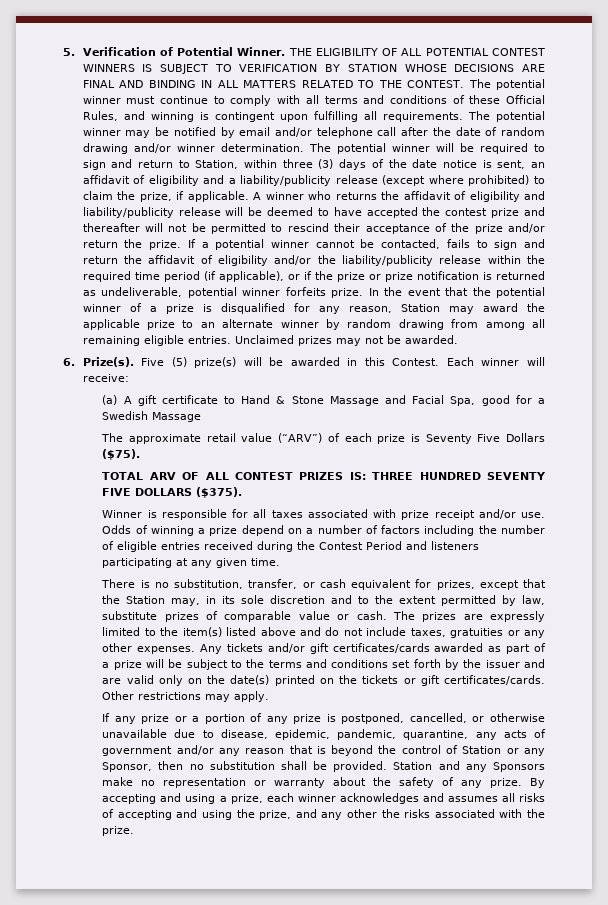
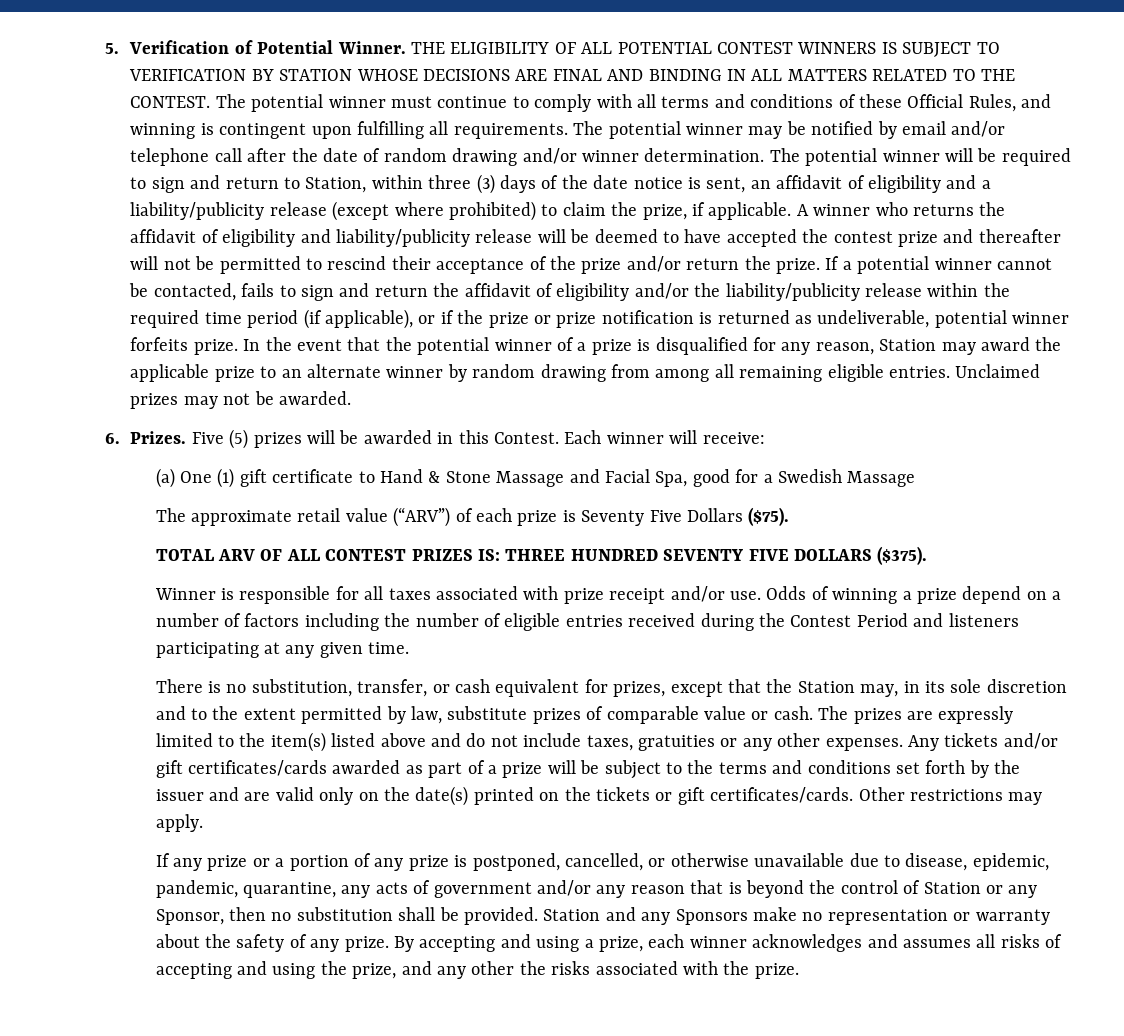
[82,357,134,367] Prize(s). -> [130,431,187,444] Prizes.
[194,357,237,368] prize(s) -> [253,432,302,448] prizes
[123,396,132,404] A -> [179,468,235,488] One (1)

